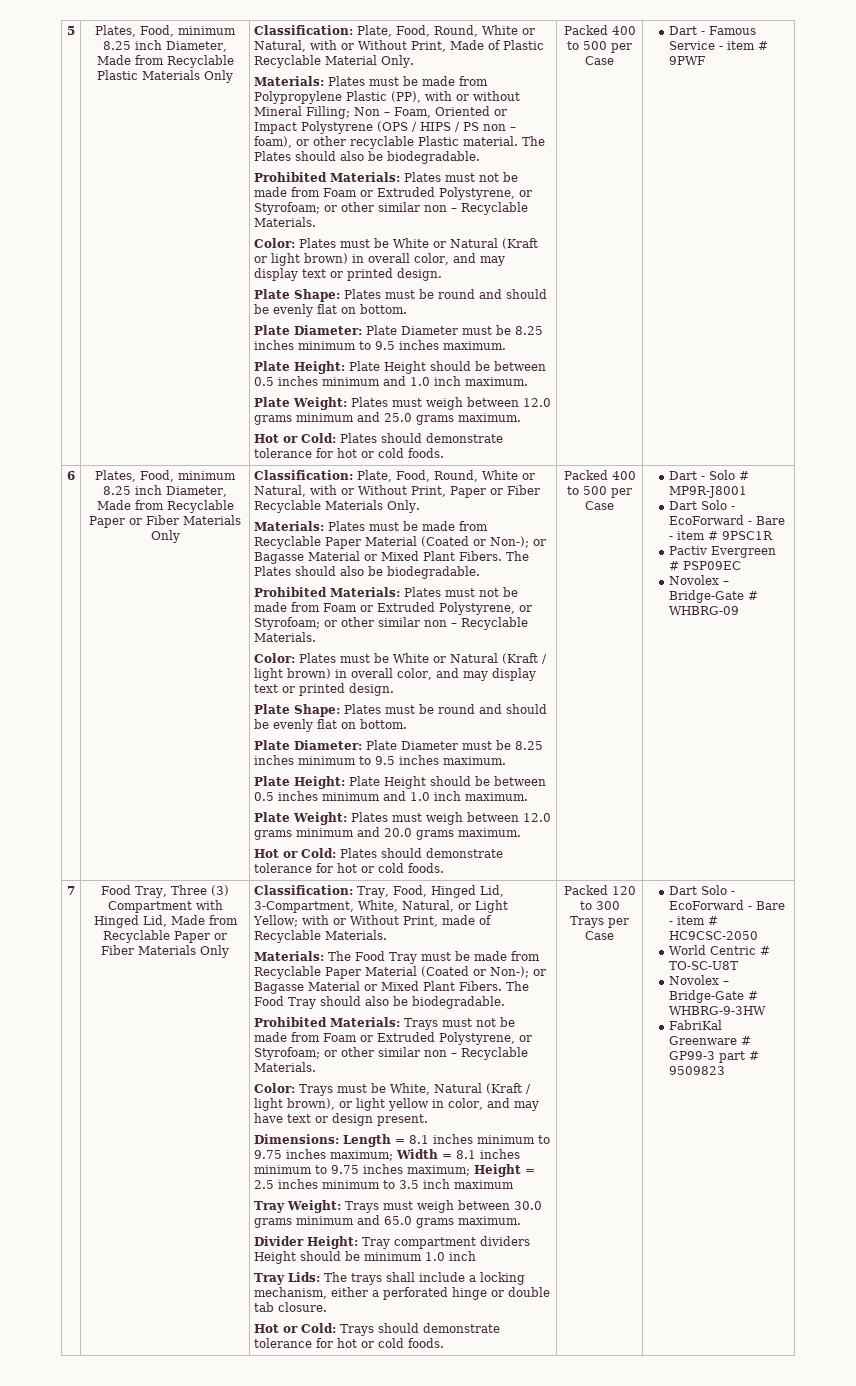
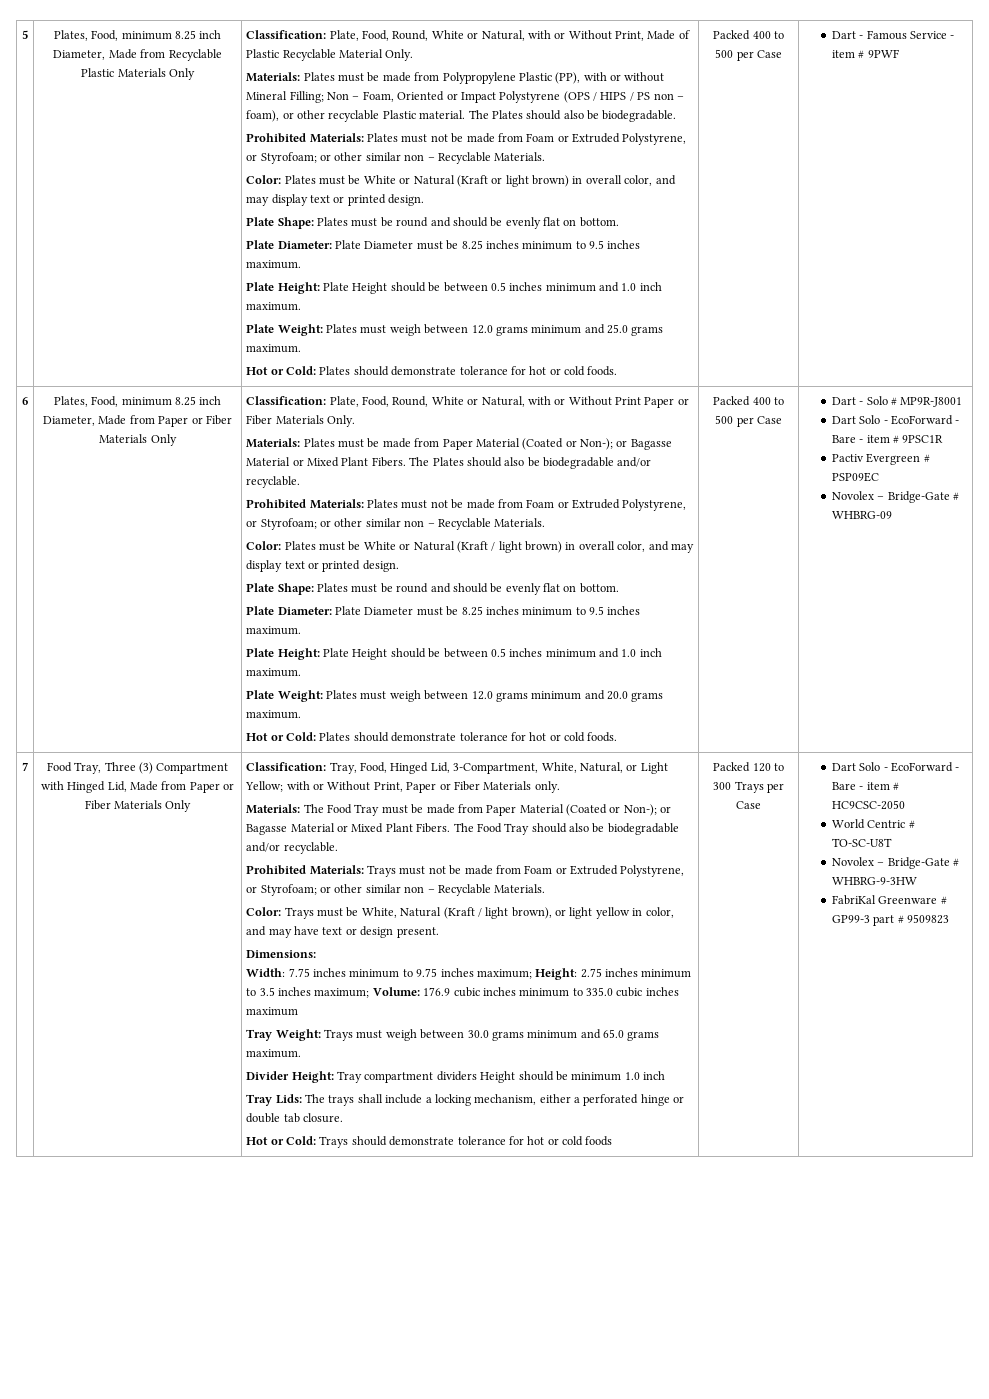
[166,500,234,513] Recyclable -> (155, 419) none
[411,485,541,498] [254,500,322,513] Print, Paper or Fiber Recyclable -> [615,397,689,408] [246,415,273,425] Print Paper or Fiber
[254,536,322,549] Recyclable -> (440, 442) none
[387,566,481,579] biodegradable. -> [543,457,652,469] [246,476,301,488] biodegradable and/or recyclable.
[103,930,170,943] Recyclable -> (187, 785) none
[442,915,493,925] [254,930,388,943] made of Recyclable Materials. -> [406,781,560,793] Paper or Fiber Materials only.
[254,966,322,979] Recyclable -> (483, 808) none
[412,996,506,1009] biodegradable. -> [607,823,679,835] [246,842,338,854] biodegradable and/or recyclable.
[343,1134,551,1147] [254,1149,521,1161] [254,1164,536,1177] [254,1179,451,1189] Length = 8.1 inches minimum to 9.75 inches maximum; Width = 8.1 inches minimum to 9.75 inches maximum; Height = 2.5 inches minimum to 3.5 inch -> [246,968,692,980] [246,987,679,998] // Width: 7.75 inches minimum to 9.75 inches maximum; Height: 2.75 inches minimum to 3.5 inches maximum; Volume: 176.9 cubic inches minimum to 335.0 cubic inches
[408,1338,445,1348] foods. -> [585,1136,613,1146] foods

